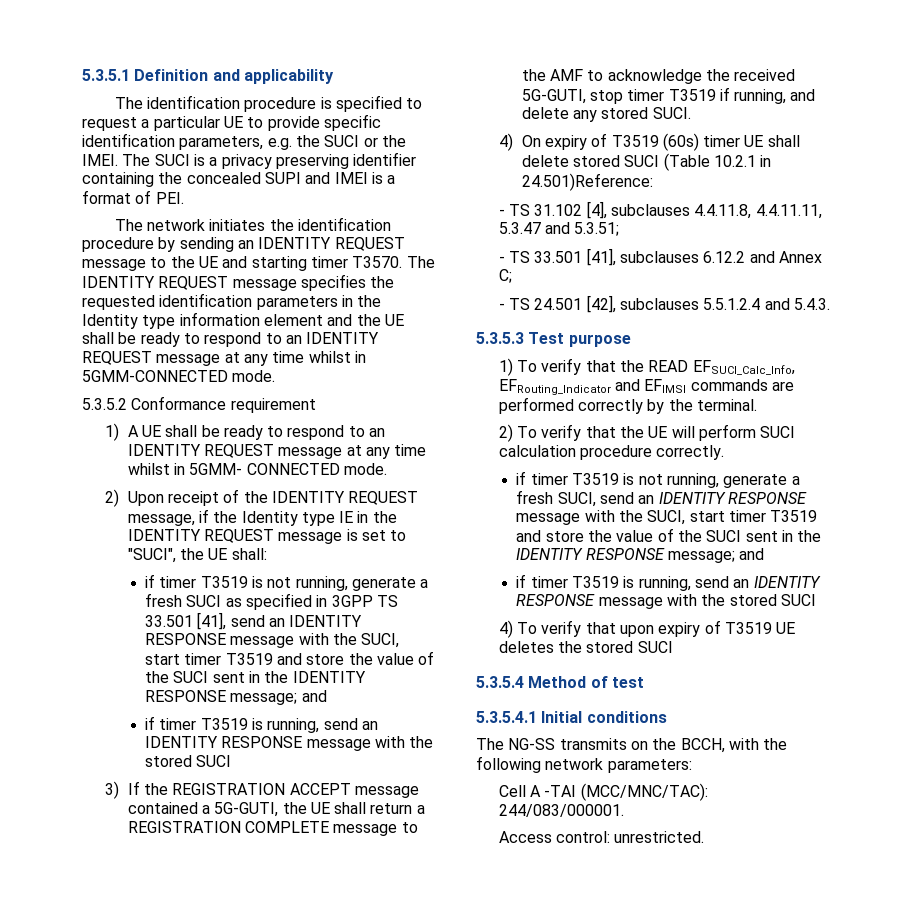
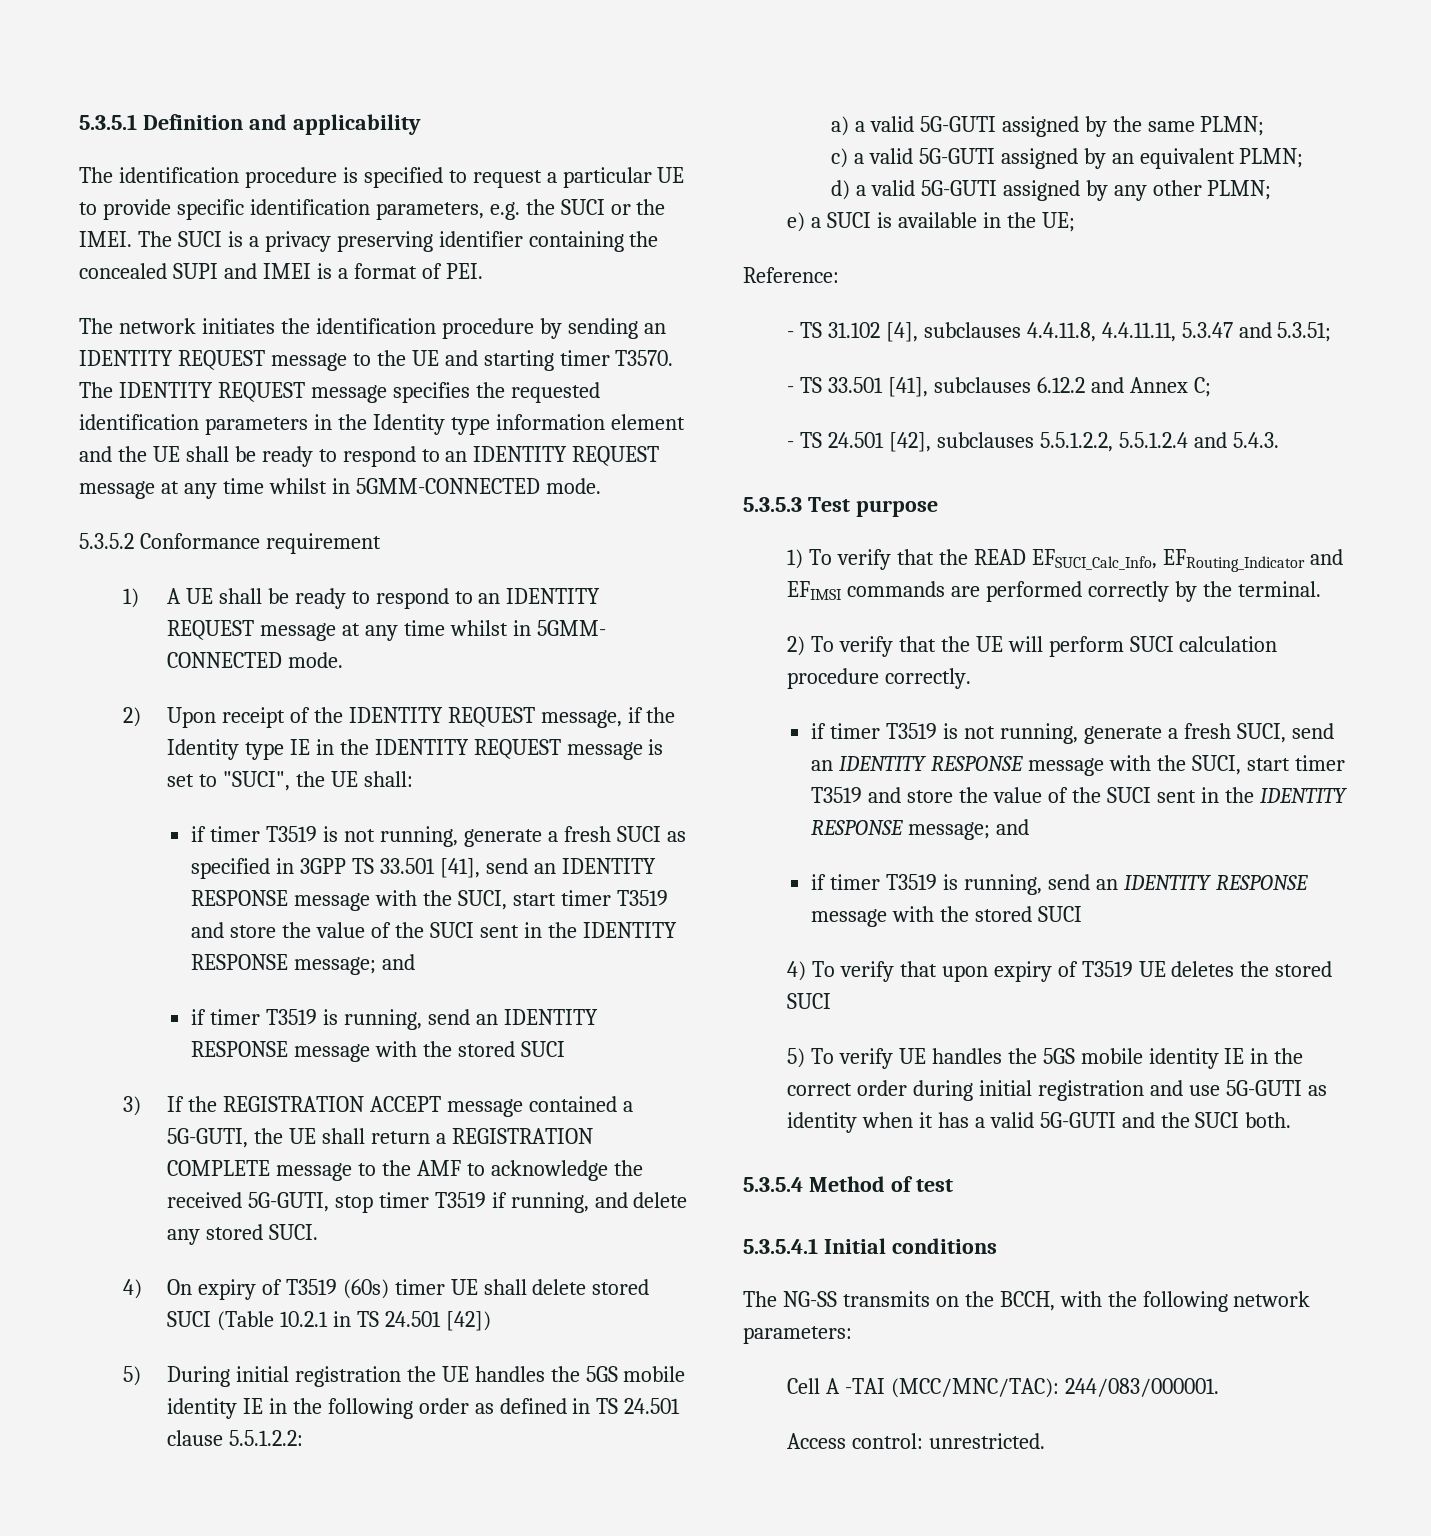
[521,173,653,191] 24.501)Reference: -> [356,1311,491,1331] [122,1366,686,1387] [166,1398,681,1419] [166,1430,303,1446] [830,116,1265,137] [830,148,1304,169] [830,180,1272,201] [786,212,1075,232] [743,267,839,283] TS 24.501 [42]) // 5) During initial registration the UE handles the 5GS mobile identity IE in the following order as defined in TS 24.501 clause 5.5.1.2.2: // a) a valid 5G-GUTI assigned by the same PLMN; // c) a valid 5G-GUTI assigned by an equivalent PLMN; // d) a valid 5G-GUTI assigned by any other PLMN; // e) a SUCI is available in the UE; // Reference:
(700, 304) none -> [1039,432,1113,452] 5.5.1.2.2,
(673, 647) none -> [786,1048,1304,1069] [786,1080,1327,1101] [786,1112,1292,1133] // 5) To verify UE handles the 5GS mobile identity IE in the correct order during initial registration and use 5G-GUTI as identity when it has a valid 5G-GUTI and the SUCI both.

